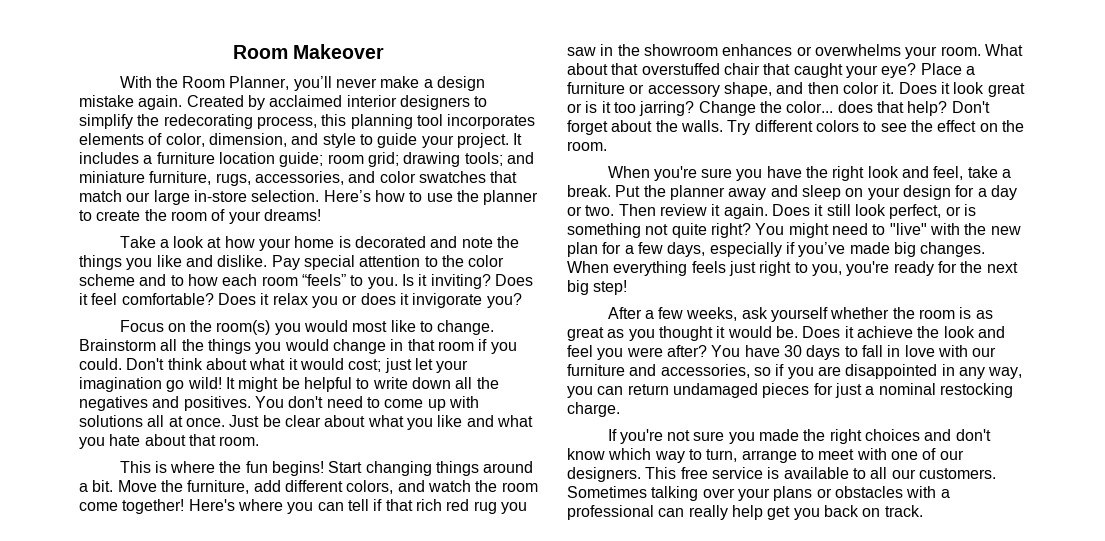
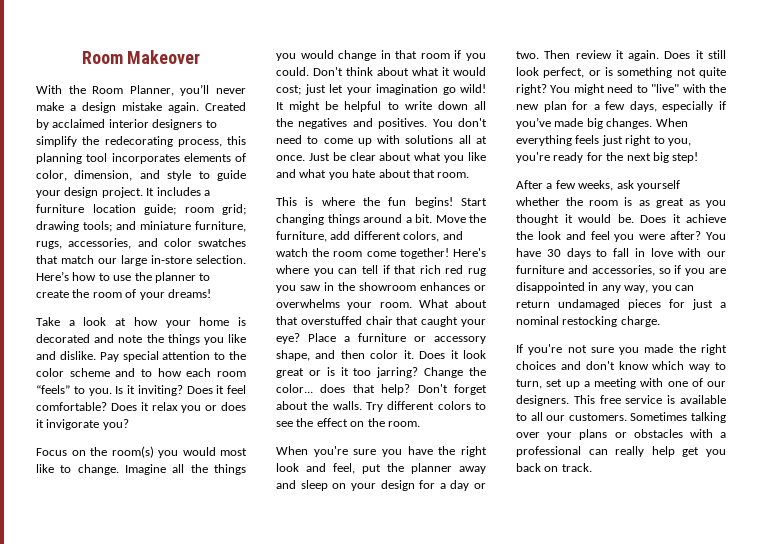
(454, 141) none -> [64,187,99,198] design
[79,339,156,351] Brainstorm -> [125,464,166,475] Imagine
[967,166,1012,178] [567,185,641,197] take a break. Put -> [362,464,381,474] put
[741,449,855,463] arrange to meet -> [546,378,636,389] set up a meeting

